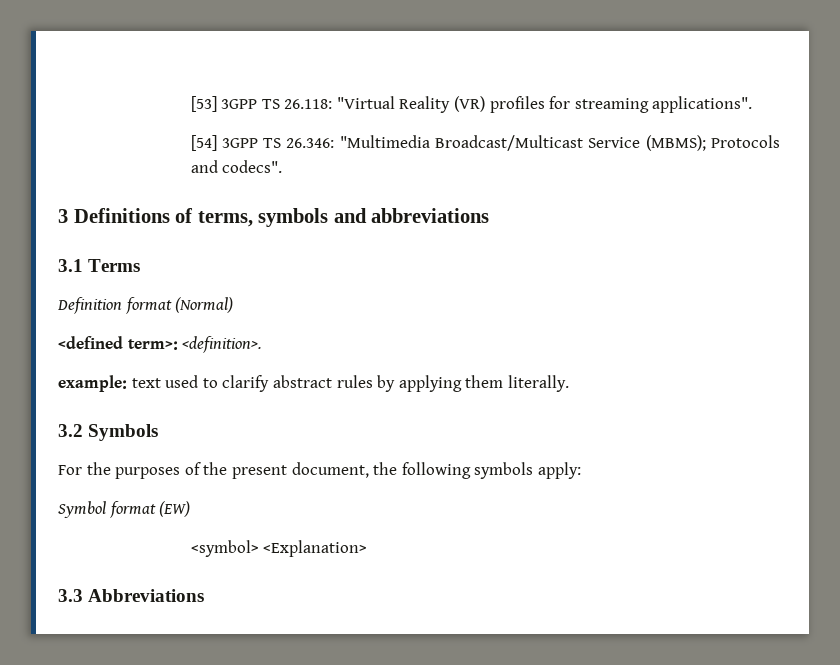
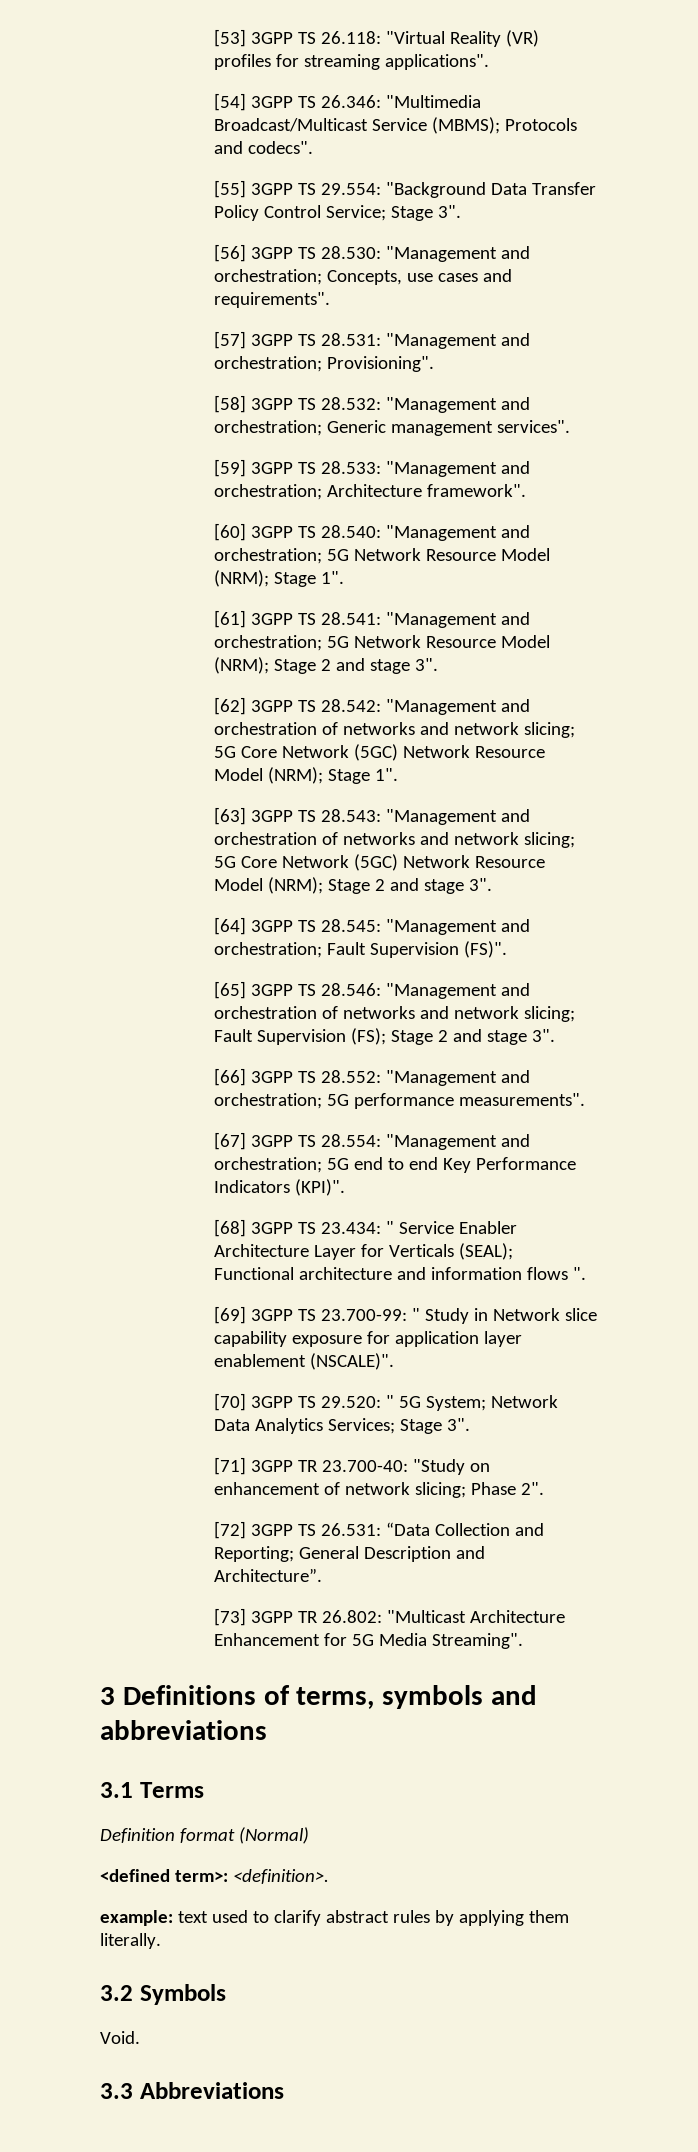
(283, 166) none -> [214,180,597,198] [214,205,462,221] [214,244,531,262] [214,269,513,285] [214,292,331,308] [214,331,531,349] [214,356,435,372] [214,395,531,413] [214,420,571,436] [214,459,531,477] [214,484,527,500] [214,523,531,541] [214,548,551,564] [214,570,345,587] [214,610,531,628] [214,635,551,651] [214,657,439,674] [214,697,531,715] [214,722,576,738] [214,744,546,761] [214,767,399,784] [214,807,531,825] [214,832,576,848] [214,854,546,871] [214,877,493,894] [214,917,531,935] [214,941,508,958] [214,981,531,999] [214,1006,576,1022] [214,1028,556,1045] [214,1068,531,1086] [214,1093,586,1109] [214,1132,531,1150] [214,1157,577,1173] [214,1179,346,1196] [214,1219,518,1237] [214,1243,514,1260] [214,1267,587,1280] [214,1306,598,1324] [214,1331,523,1347] [214,1353,395,1370] [214,1393,559,1411] [214,1418,471,1434] [214,1457,491,1475] [214,1482,545,1498] [214,1521,545,1539] [214,1546,486,1562] [214,1568,323,1582] [214,1608,566,1626] [214,1633,524,1649] // [55] 3GPP TS 29.554: "Background Data Transfer Policy Control Service; Stage 3". // [56] 3GPP TS 28.530: "Management and orchestration; Concepts, use cases and requirements". // [57] 3GPP TS 28.531: "Management and orchestration; Provisioning". // [58] 3GPP TS 28.532: "Management and orchestration; Generic management services". // [59] 3GPP TS 28.533: "Management and orchestration; Architecture framework". // [60] 3GPP TS 28.540: "Management and orchestration; 5G Network Resource Model (NRM); Stage 1". // [61] 3GPP TS 28.541: "Management and orchestration; 5G Network Resource Model (NRM); Stage 2 and stage 3". // [62] 3GPP TS 28.542: "Management and orchestration of networks and network slicing; 5G Core Network (5GC) Network Resource Model (NRM); Stage 1". // [63] 3GPP TS 28.543: "Management and orchestration of networks and network slicing; 5G Core Network (5GC) Network Resource Model (NRM); Stage 2 and stage 3". // [64] 3GPP TS 28.545: "Management and orchestration; Fault Supervision (FS)". // [65] 3GPP TS 28.546: "Management and orchestration of networks and network slicing; Fault Supervision (FS); Stage 2 and stage 3". // [66] 3GPP TS 28.552: "Management and orchestration; 5G performance measurements". // [67] 3GPP TS 28.554: "Management and orchestration; 5G end to end Key Performance Indicators (KPI)". // [68] 3GPP TS 23.434: " Service Enabler Architecture Layer for Verticals (SEAL); Functional architecture and information flows ". // [69] 3GPP TS 23.700-99: " Study in Network slice capability exposure for application layer enablement (NSCALE)". // [70] 3GPP TS 29.520: " 5G System; Network Data Analytics Services; Stage 3". // [71] 3GPP TR 23.700-40: "Study on enhancement of network slicing; Phase 2". // [72] 3GPP TS 26.531: “Data Collection and Reporting; General Description and Architecture”. // [73] 3GPP TR 26.802: "Multicast Architecture Enhancement for 5G Media Streaming".
[58,462,581,479] [58,501,191,518] [190,540,368,557] For the purposes of the present document, the following symbols apply: // Symbol format (EW) // <symbol> <Explanation> -> [100,2031,140,2044] Void.

